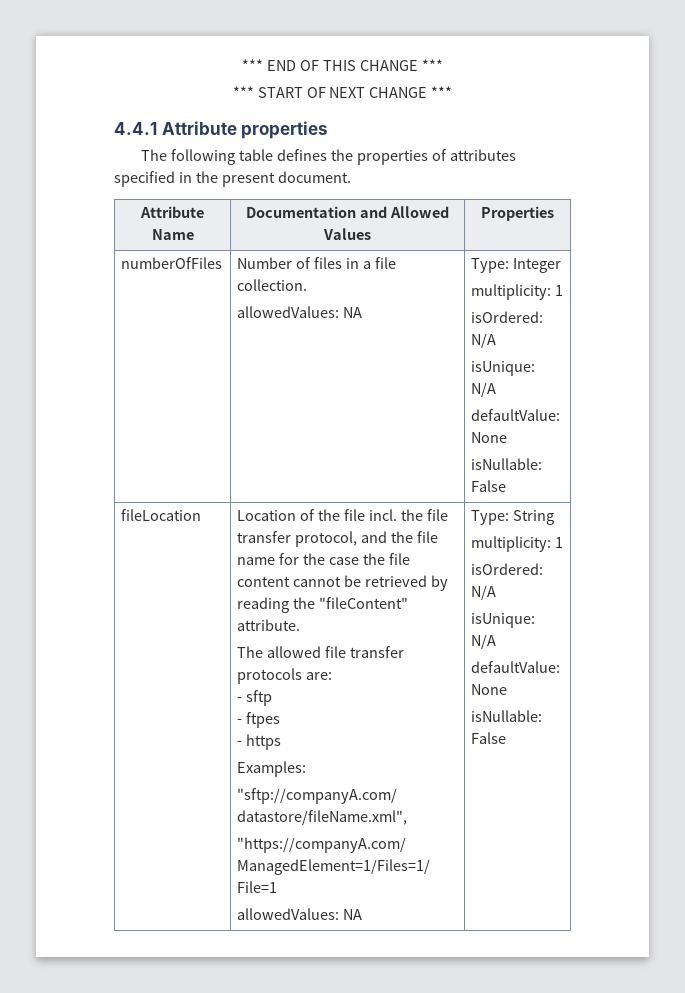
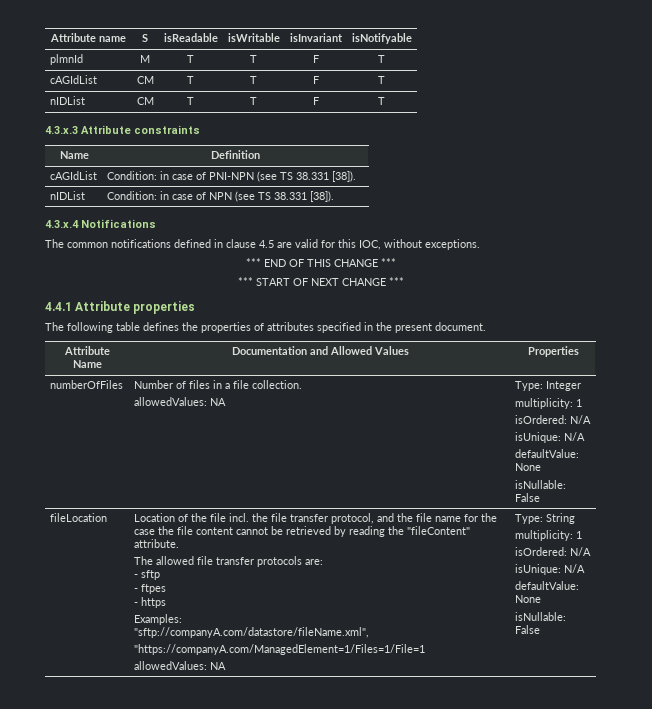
(242, 65) none -> [50,33,126,42] [142,34,148,42] [163,33,218,42] [227,33,280,42] [289,33,343,42] [351,33,412,44] [49,54,83,65] [140,55,150,63] [187,55,194,63] [250,55,257,63] [312,55,319,63] [378,55,385,63] [49,75,97,84] [136,76,154,84] [187,76,194,84] [250,76,257,84] [312,76,319,84] [378,76,385,84] [49,96,85,105] [136,97,154,105] [187,97,194,105] [250,97,257,105] [312,97,319,105] [378,97,385,105] [45,125,200,134] [59,151,89,159] [211,150,260,159] [49,171,97,180] [106,171,356,182] [49,191,85,200] [106,191,334,202] [45,219,156,228] [45,239,480,250] Attribute name | S | isReadable | isWritable | isInvariant | isNotifyable // plmnId | M | T | T | F | T // cAGIdList | CM | T | T | F | T // nIDList | CM | T | T | F | T // 4.3.x.3 Attribute constraints // Name | Definition // cAGIdList | Condition: in case of PNI-NPN (see TS 38.331 [38]). // nIDList | Condition: in case of NPN (see TS 38.331 [38]). // 4.3.x.4 Notifications // The common notifications defined in clause 4.5 are valid for this IOC, without exceptions. //

